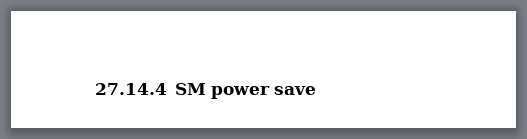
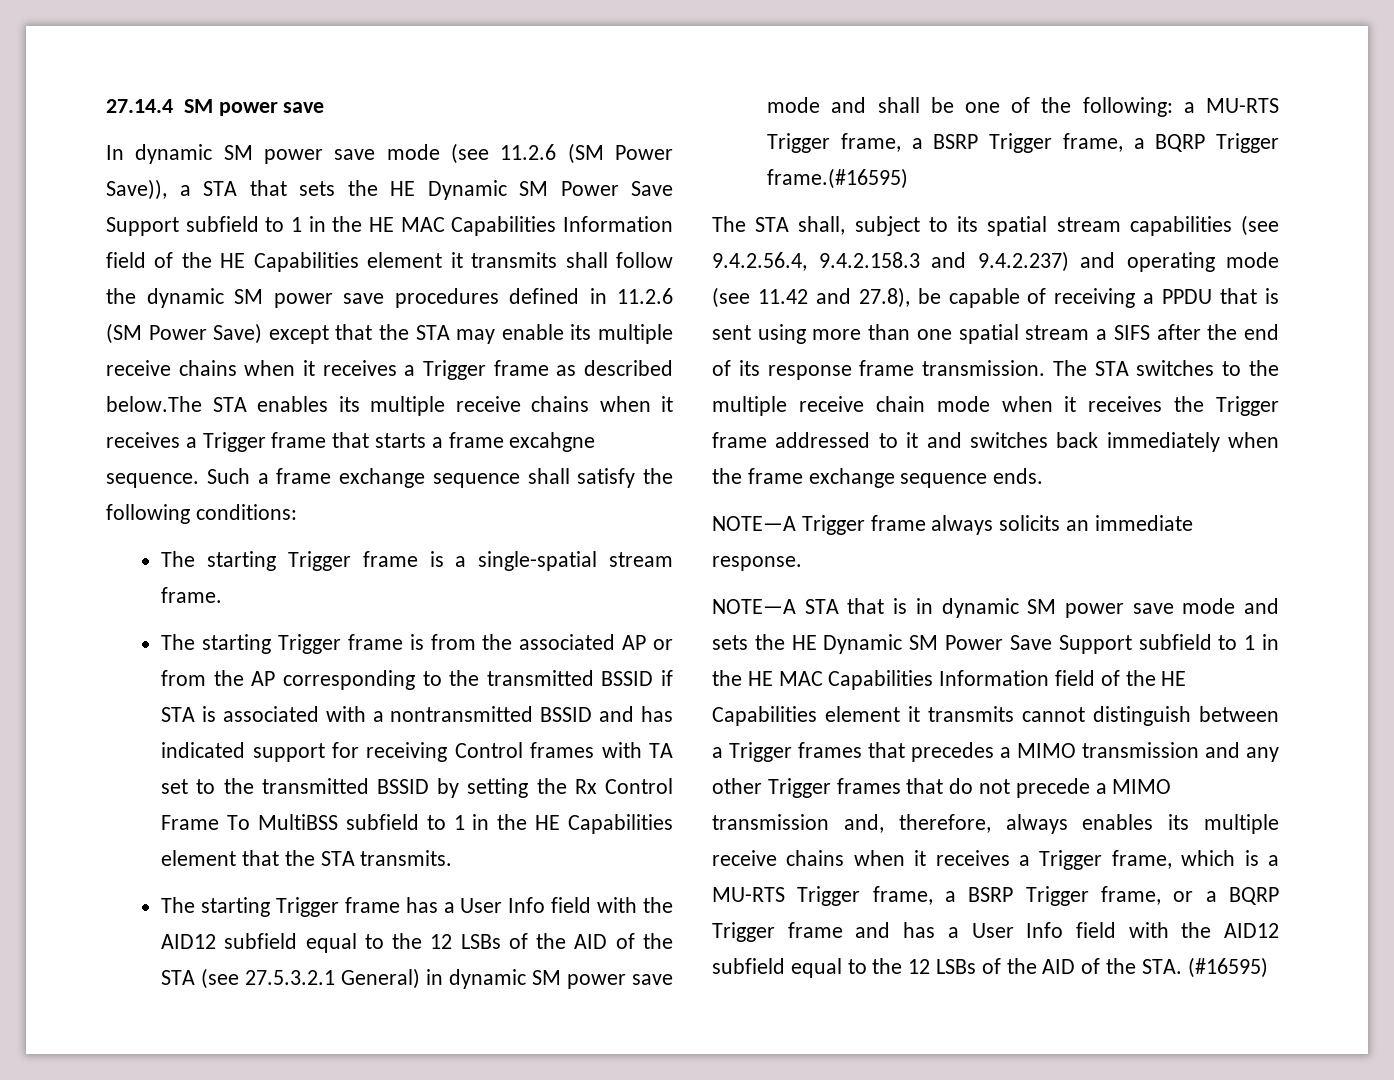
(317, 90) none -> [106,143,673,164] [106,179,673,200] [106,216,673,236] [106,252,673,272] [106,288,673,308] [106,323,673,344] [106,360,673,380] [106,396,673,416] [106,432,596,452] [106,468,673,488] [106,504,297,524] [161,551,673,571] [161,587,223,603] [161,634,673,654] [161,670,674,690] [161,706,674,722] [161,742,673,762] [161,778,674,798] [161,814,673,834] [161,850,453,866] [161,897,673,917] [161,933,674,953] [161,968,673,989] [767,97,1279,117] [767,133,1279,153] [767,168,909,189] [712,215,1279,236] [712,251,1279,272] [712,287,1279,308] [712,324,1279,344] [712,360,1279,380] [712,396,1279,416] [712,432,1279,452] [712,468,1044,488] [712,515,1193,535] [712,556,802,571] [712,598,1279,618] [712,634,1279,654] [712,670,1187,690] [712,706,1279,726] [712,742,1279,762] [712,778,1172,798] [712,814,1279,834] [712,850,1279,870] [712,886,1279,906] [712,922,1279,942] [712,957,1268,978] // In dynamic SM power save mode (see 11.2.6 (SM Power Save)), a STA that sets the HE Dynamic SM Power Save Support subfield to 1 in the HE MAC Capabilities Information field of the HE Capabilities element it transmits shall follow the dynamic SM power save procedures defined in 11.2.6 (SM Power Save) except that the STA may enable its multiple receive chains when it receives a Trigger frame as described below.The STA enables its multiple receive chains when it receives a Trigger frame that starts a frame excahgne sequence. Such a frame exchange sequence shall satisfy the following conditions: // The starting Trigger frame is a single-spatial stream frame. // The starting Trigger frame is from the associated AP or from the AP corresponding to the transmitted BSSID if STA is associated with a nontransmitted BSSID and has indicated support for receiving Control frames with TA set to the transmitted BSSID by setting the Rx Control Frame To MultiBSS subfield to 1 in the HE Capabilities element that the STA transmits. // The starting Trigger frame has a User Info field with the AID12 subfield equal to the 12 LSBs of the AID of the STA (see 27.5.3.2.1 General) in dynamic SM power save mode and shall be one of the following: a MU-RTS Trigger frame, a BSRP Trigger frame, a BQRP Trigger frame.(#16595) // The STA shall, subject to its spatial stream capabilities (see 9.4.2.56.4, 9.4.2.158.3 and 9.4.2.237) and operating mode (see 11.42 and 27.8), be capable of receiving a PPDU that is sent using more than one spatial stream a SIFS after the end of its response frame transmission. The STA switches to the multiple receive chain mode when it receives the Trigger frame addressed to it and switches back immediately when the frame exchange sequence ends. // NOTE—A Trigger frame always solicits an immediate response. // NOTE—A STA that is in dynamic SM power save mode and sets the HE Dynamic SM Power Save Support subfield to 1 in the HE MAC Capabilities Information field of the HE Capabilities element it transmits cannot distinguish between a Trigger frames that precedes a MIMO transmission and any other Trigger frames that do not precede a MIMO transmission and, therefore, always enables its multiple receive chains when it receives a Trigger frame, which is a MU-RTS Trigger frame, a BSRP Trigger frame, or a BQRP Trigger frame and has a User Info field with the AID12 subfield equal to the 12 LSBs of the AID of the STA. (#16595)

